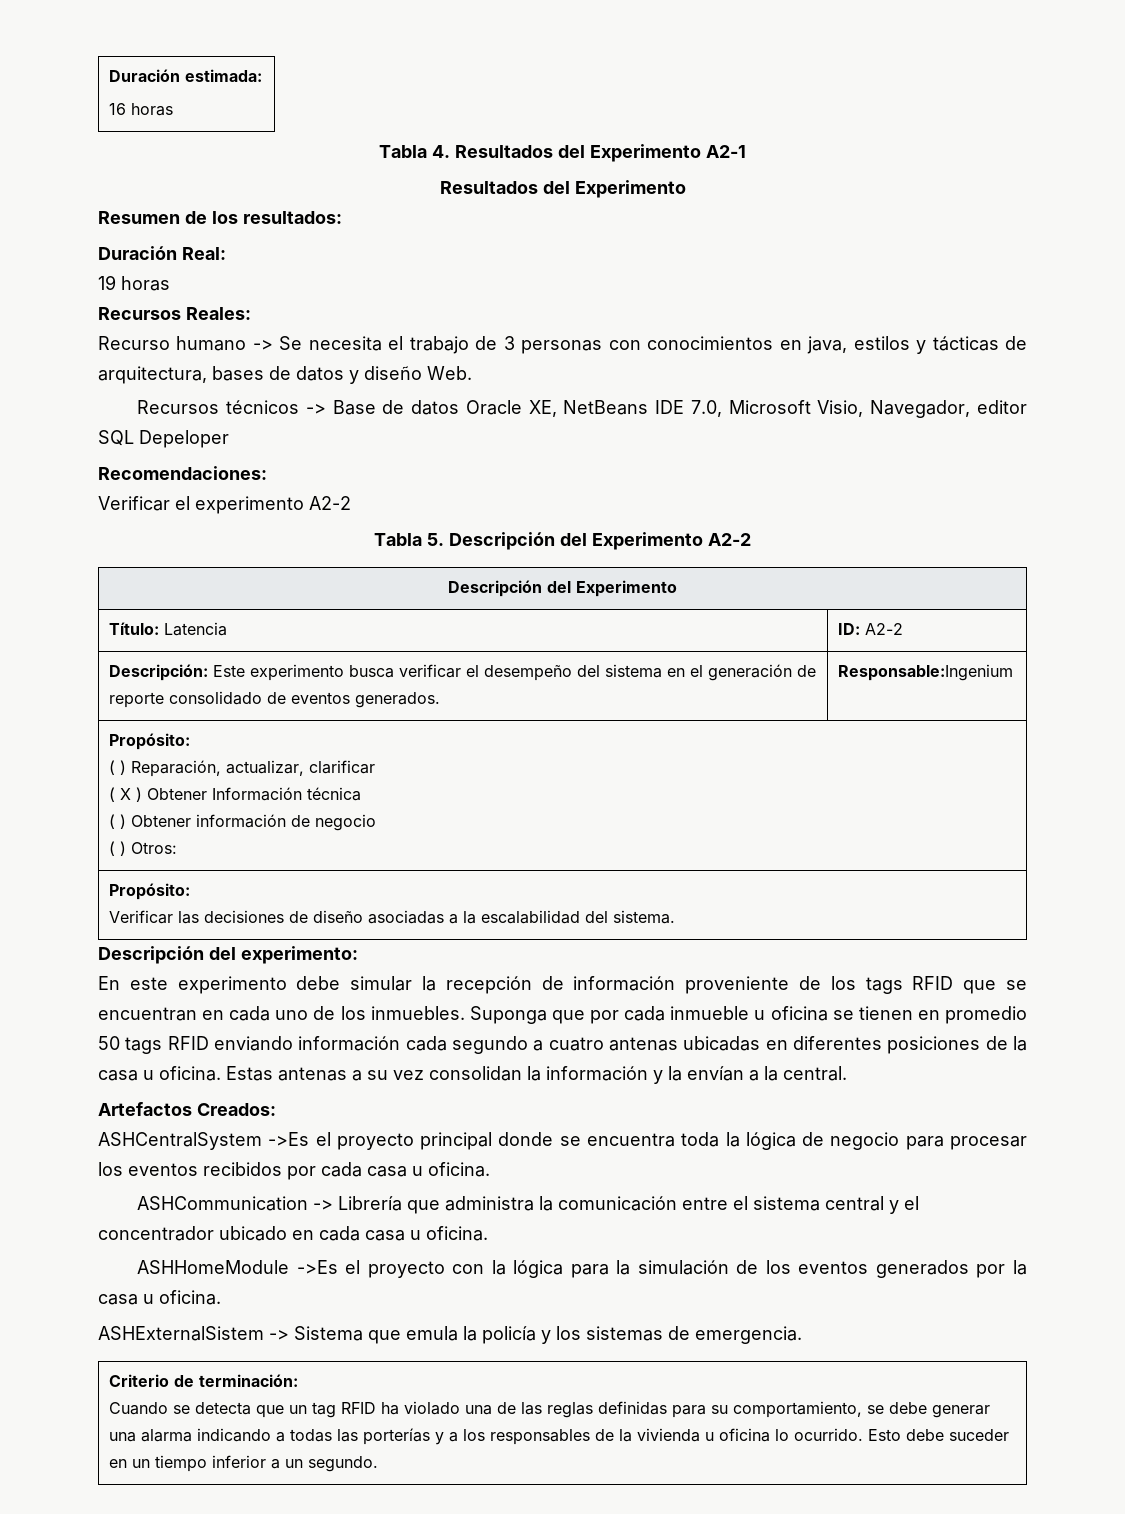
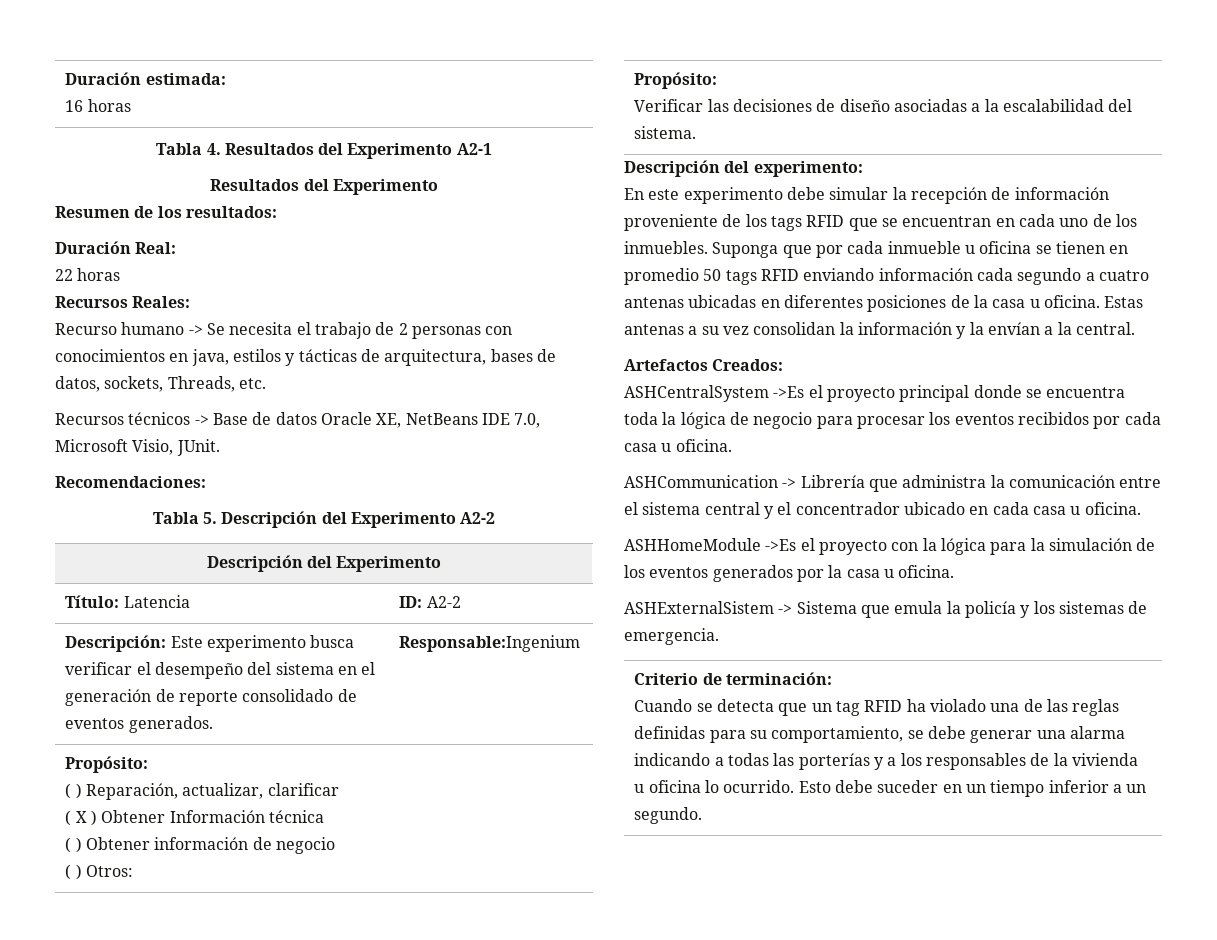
[98,275,116,290] 19 -> [55,269,73,281] 22
[503,336,515,350] 3 -> [398,323,408,335] 2
[296,366,472,384] datos y diseño Web. -> [55,376,266,392] datos, sockets, Threads, etc.
[870,400,1027,418] [98,430,229,448] [98,466,267,480] [98,496,351,514] Navegador, editor SQL Depeloper // Recomendaciones: // Verificar el experimento A2-2 -> [176,439,220,456] [55,476,206,488] JUnit. // Recomendaciones:

